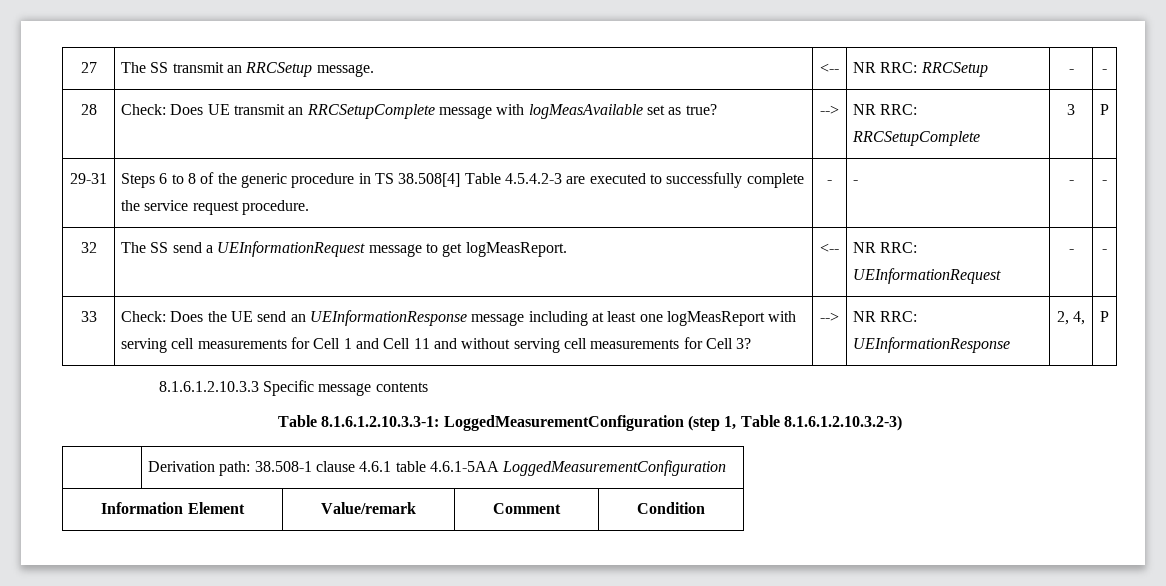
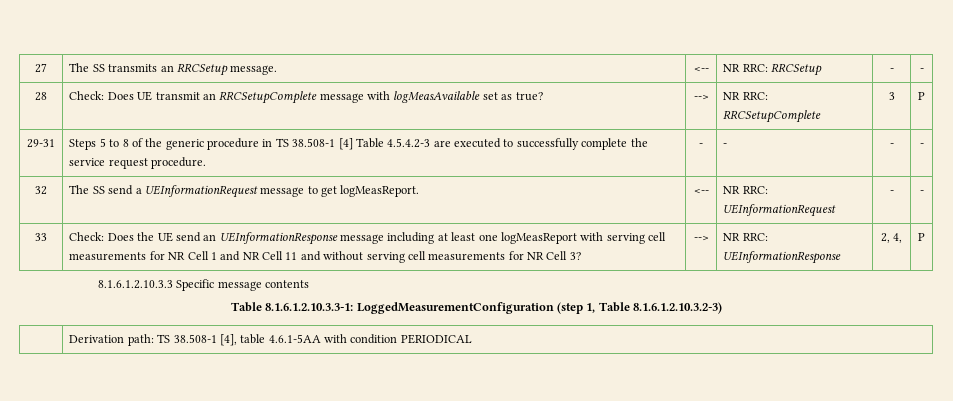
[172,62,224,73] transmit -> [108,64,158,72] transmits
[159,173,168,184] 6 -> [99,138,106,147] 5
[398,173,461,187] 38.508[4] -> [292,138,353,150] 38.508-1 [4]
(311, 343) none -> [168,252,186,260] NR
(380, 343) none -> [242,252,260,260] NR
(703, 343) none -> [527,252,545,260] NR
[254,460,727,476] [101,502,245,514] [321,502,416,514] [493,503,561,514] [637,502,705,514] 38.508-1 clause 4.6.1 table 4.6.1-5AA LoggedMeasurementConfiguration // Information Element | Value/remark | Comment | Condition -> [157,334,472,346] TS 38.508-1 [4], table 4.6.1-5AA with condition PERIODICAL

